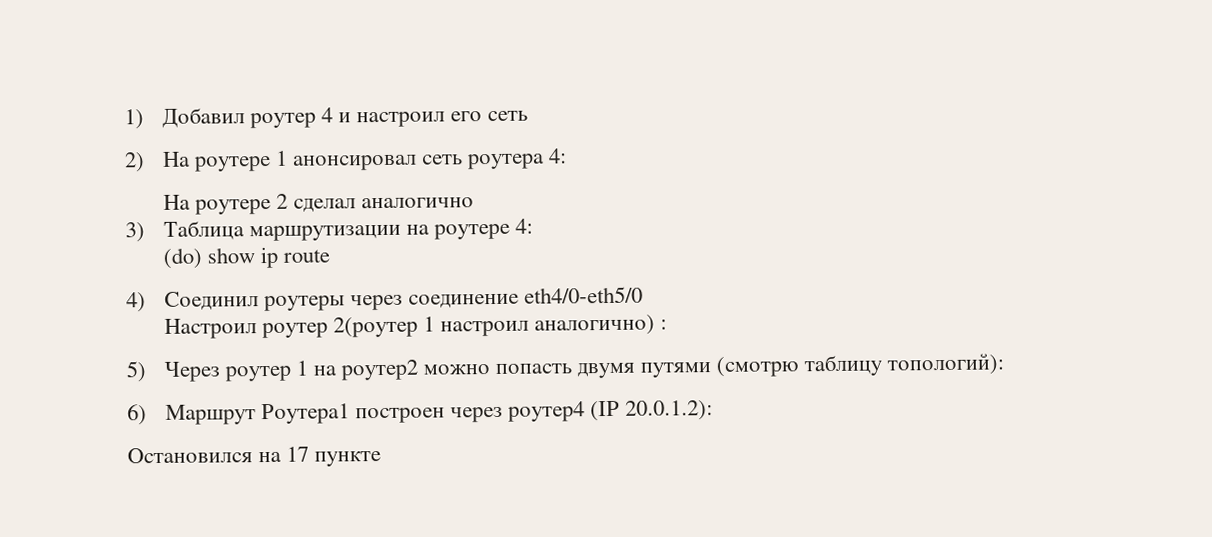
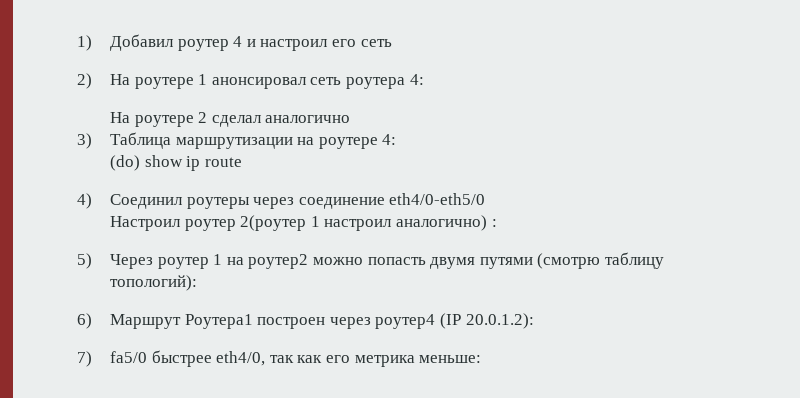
[126,446,382,467] Остановился на 17 пункте -> [76,350,482,367] 7) fa5/0 быстрее eth4/0, так как его метрика меньше:

